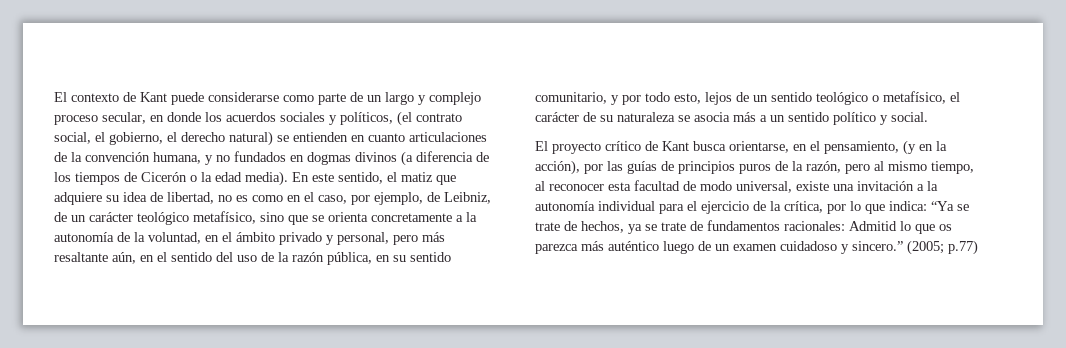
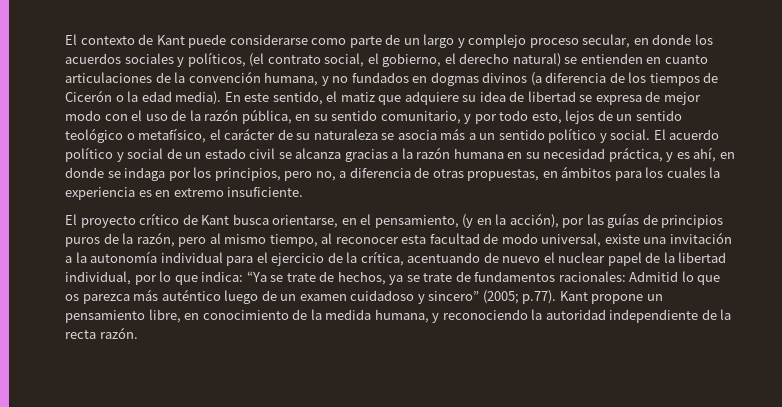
[167,192,491,205] [54,211,477,225] [54,232,445,245] [54,252,233,264] libertad, no es como en el caso, por ejemplo, de Leibniz, de un carácter teológico metafísico, sino que se orienta concretamente a la autonomía de la voluntad, en el ámbito privado y personal, pero más resaltante aún, en el sentido del -> [527,91,701,105] [65,110,143,121] libertad se expresa de mejor modo con el
(928, 117) none -> [653,129,720,140] [65,147,735,162] [65,166,721,181] [65,187,304,200] El acuerdo político y social de un estado civil se alcanza gracias a la razón humana en su necesidad práctica, y es ahí, en donde se indaga por los principios, pero no, a diferencia de otras propuestas, en ámbitos para los cuales la experiencia es en extremo insuficiente.
(823, 207) none -> [407,252,727,266] [65,271,131,285] acentuando de nuevo el nuclear papel de la libertad individual,
[852,240,978,255] sincero.” (2005; p.77) -> [428,290,663,304] [65,309,732,323] [65,327,138,339] sincero” (2005; p.77). Kant propone un pensamiento libre, en conocimiento de la medida humana, y reconociendo la autoridad independiente de la recta razón.

